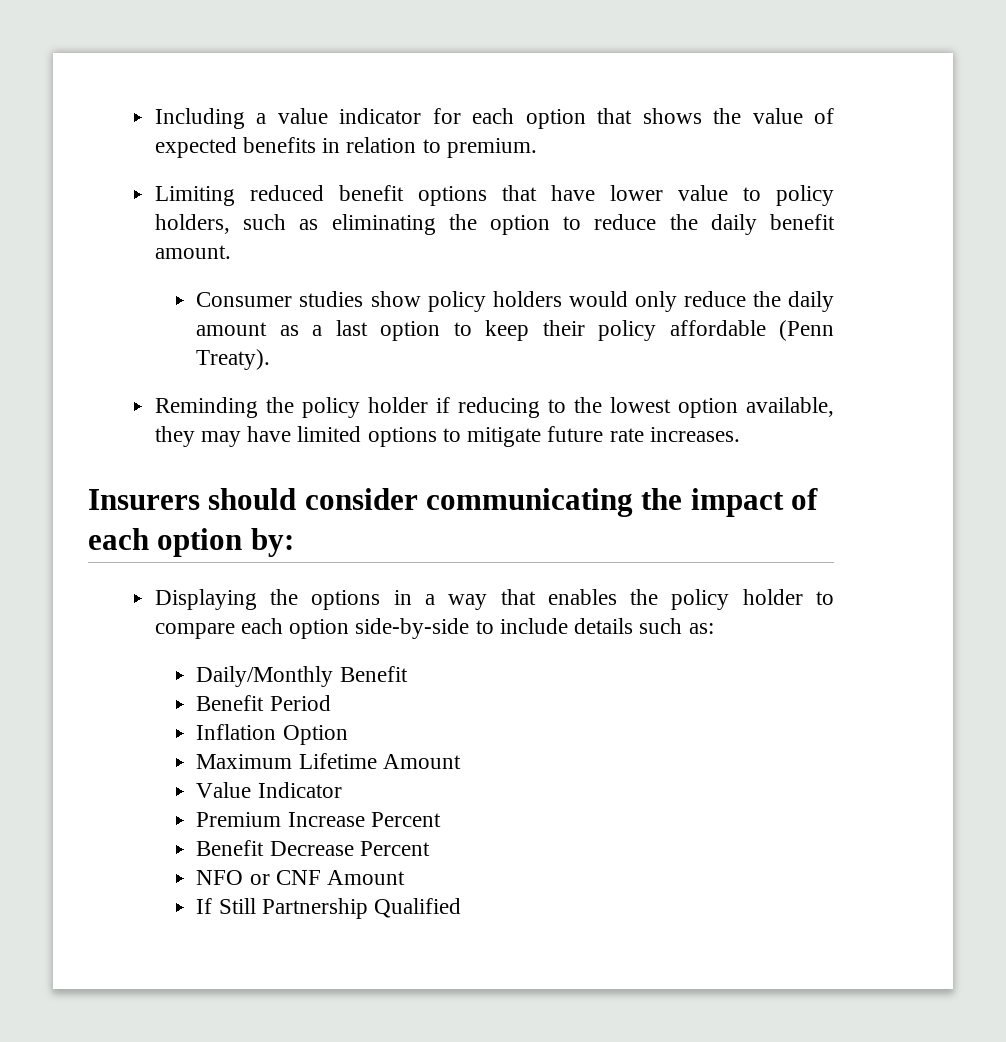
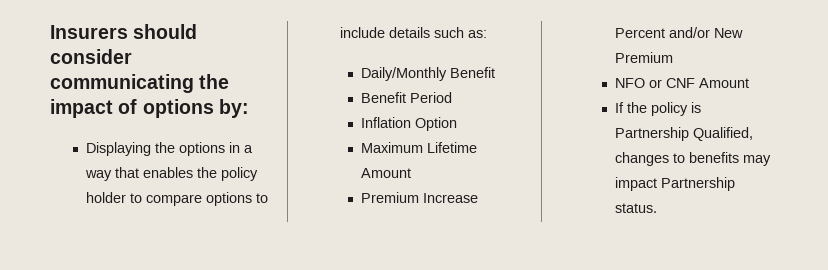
[154,108,834,129] [154,137,537,158] [154,185,834,206] [154,214,835,235] [154,245,231,259] [196,291,834,312] [196,320,834,341] [196,349,271,370] [154,397,835,418] [154,426,740,447] Including a value indicator for each option that shows the value of expected benefits in relation to premium. // Limiting reduced benefit options that have lower value to policy holders, such as eliminating the option to reduce the daily benefit amount. // Consumer studies show policy holders would only reduce the daily amount as a last option to keep their policy affordable (Penn Treaty). // Reminding the policy holder if reducing to the lowest option available, they may have limited options to mitigate future rate increases. // -> (50, 32) none
[88,528,243,557] each option -> [142,99,214,118] options
[241,618,470,639] each option side-by-side -> [206,192,253,206] options
[196,782,342,798] // Value Indicator -> (411, 173) none
[196,840,430,856] // Benefit Decrease Percent -> [668,27,743,38] [614,52,673,63] and/or New Premium
[218,898,462,919] Still Partnership Qualified -> [626,102,701,116] [614,127,753,141] [614,152,771,166] [614,177,735,191] [614,203,657,213] the policy is Partnership Qualified, changes to benefits may impact Partnership status.

